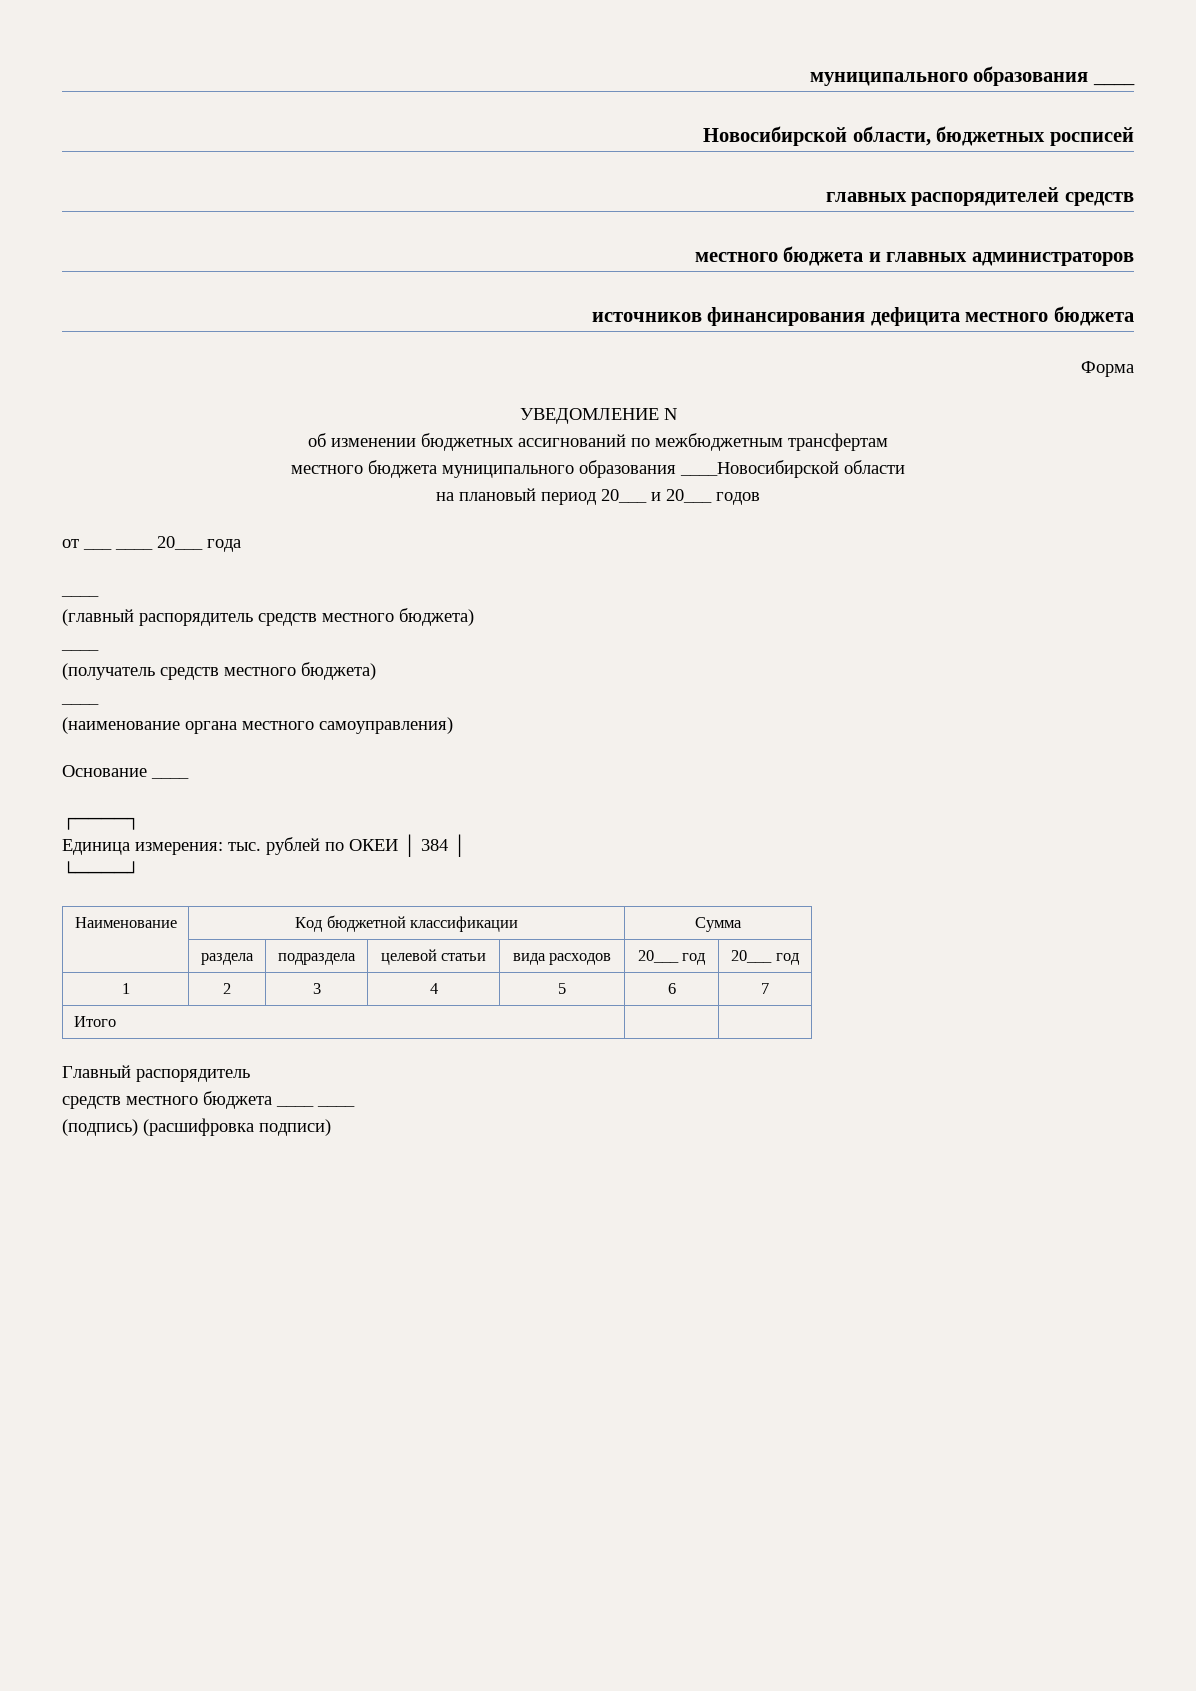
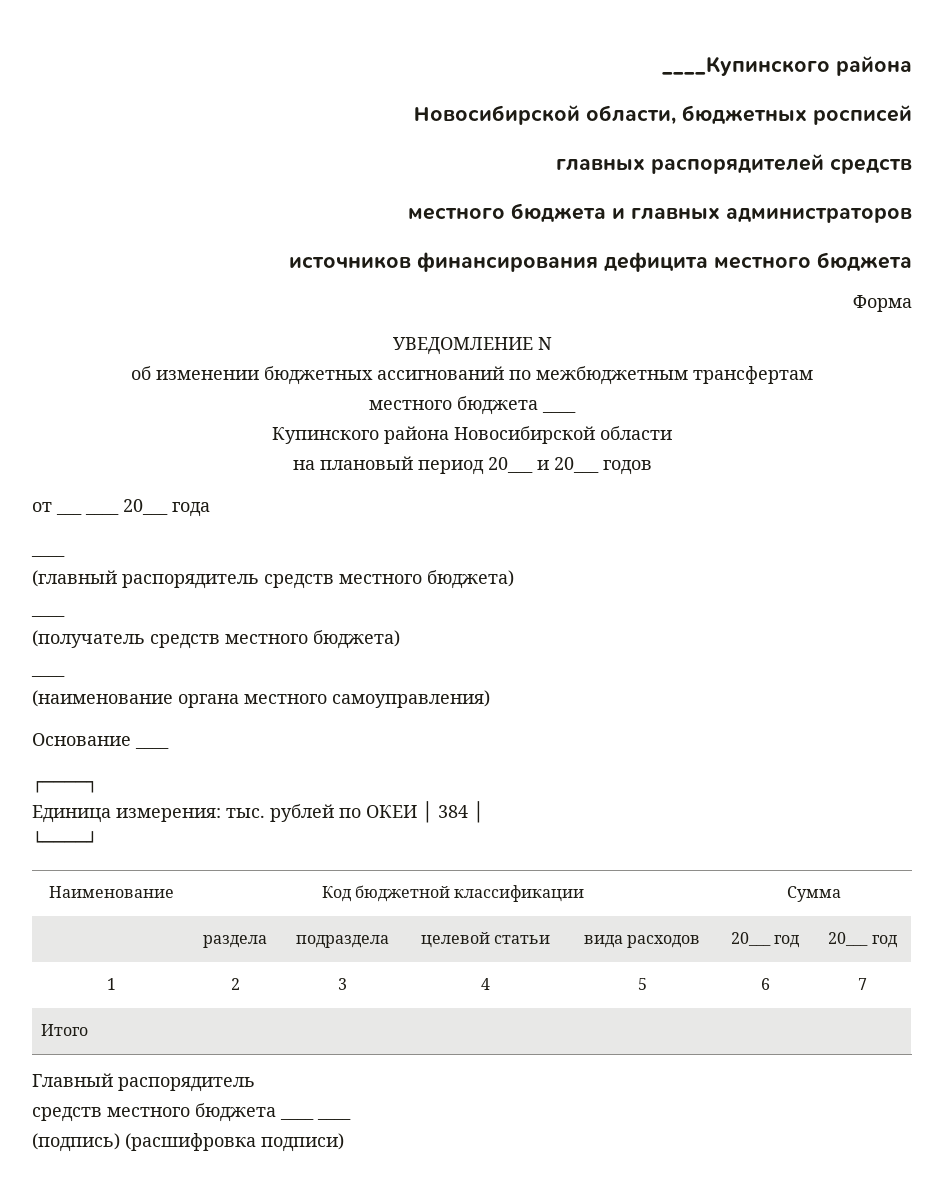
[809,66,1136,86] муниципального образования ____ -> [662,56,912,76] ____Купинского района
[442,460,839,478] муниципального образования ____Новосибирской -> [542,410,576,413] [272,426,595,444] ____ // Купинского района Новосибирской

